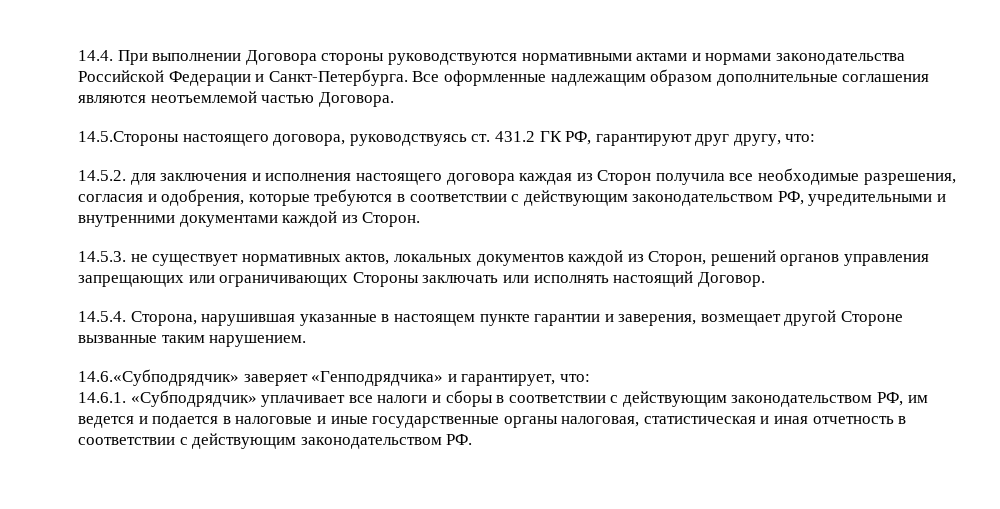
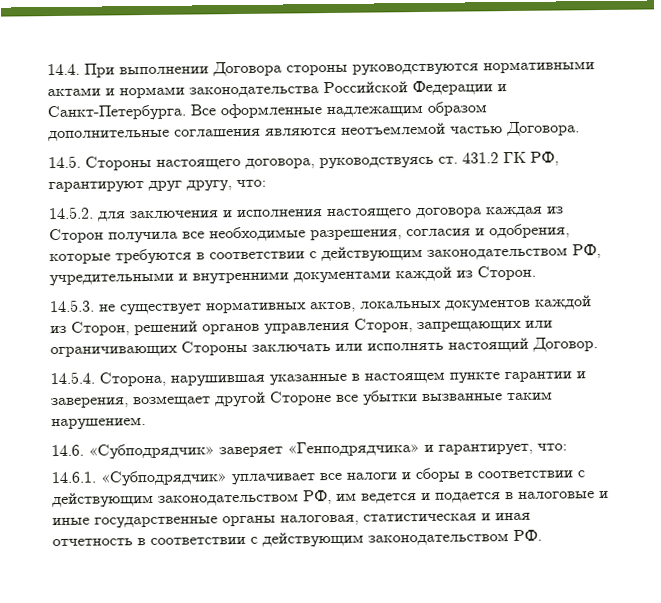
[78,131,179,146] 14.5.Стороны -> [48,155,152,171] 14.5. Стороны
(930, 260) none -> [354,318,413,333] Сторон,
(904, 318) none -> [336,390,418,406] все убытки
[78,369,239,386] 14.6.«Субподрядчик» -> [51,443,215,460] 14.6. «Субподрядчик»

